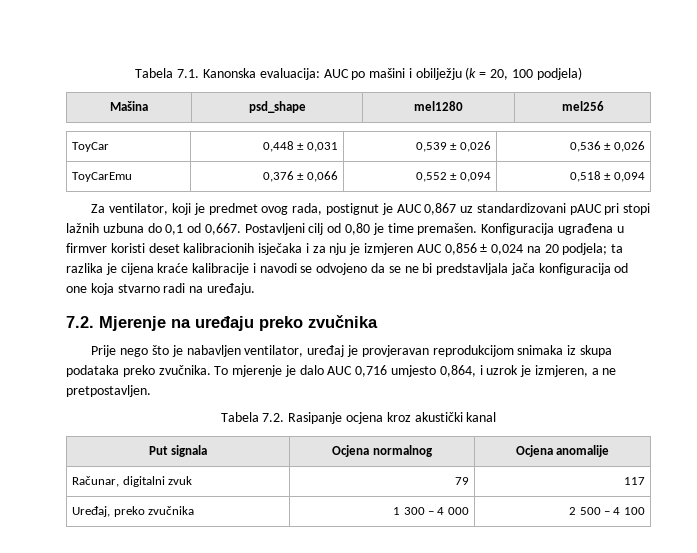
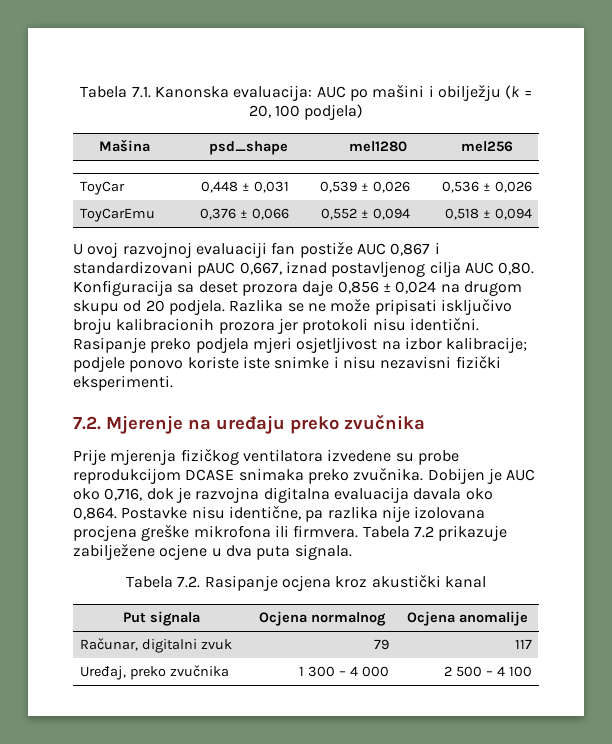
[91,203,393,215] Za ventilator, koji je predmet ovog rada, postignut je -> [73,242,353,258] U ovoj razvojnoj evaluaciji fan postiže
[460,206,474,213] uz -> [434,242,440,254] i
[604,203,651,215] [66,223,624,235] [66,243,624,255] [66,263,629,275] [66,283,255,295] pri stopi lažnih uzbuna do 0,1 od 0,667. Postavljeni cilj od 0,80 je time premašen. Konfiguracija ugrađena u firmver koristi deset kalibracionih isječaka i za nju je izmjeren AUC 0,856 ± 0,024 na 20 podjela; ta razlika je cijena kraće kalibracije i navodi se odvojeno da se ne bi predstavljala jača konfiguracija od one koja stvarno radi na uređaju. -> [239,261,535,277] [73,280,522,296] [73,299,512,315] [73,318,479,334] [73,337,528,353] [73,356,501,372] [73,375,173,391] 0,667, iznad postavljenog cilja AUC 0,80. Konfiguracija sa deset prozora daje 0,856 ± 0,024 na drugom skupu od 20 podjela. Razlika se ne može pripisati isključivo broju kalibracionih prozora jer protokoli nisu identični. Rasipanje preko podjela mjeri osjetljivost na izbor kalibracije; podjele ponovo koriste iste snimke i nisu nezavisni fizički eksperimenti.
[120,345,612,357] [66,365,617,377] [66,385,151,397] nego što je nabavljen ventilator, uređaj je provjeravan reprodukcijom snimaka iz skupa podataka preko zvučnika. To mjerenje je dalo AUC 0,716 umjesto 0,864, i uzrok je izmjeren, a ne pretpostavljen. -> [110,449,459,465] [73,468,536,484] [73,487,493,503] [73,506,486,522] [73,525,508,541] [73,544,352,560] mjerenja fizičkog ventilatora izvedene su probe reprodukcijom DCASE snimaka preko zvučnika. Dobijen je AUC oko 0,716, dok je razvojna digitalna evaluacija davala oko 0,864. Postavke nisu identične, pa razlika nije izolovana procjena greške mikrofona ili firmvera. Tabela 7.2 prikazuje zabilježene ocjene u dva puta signala.

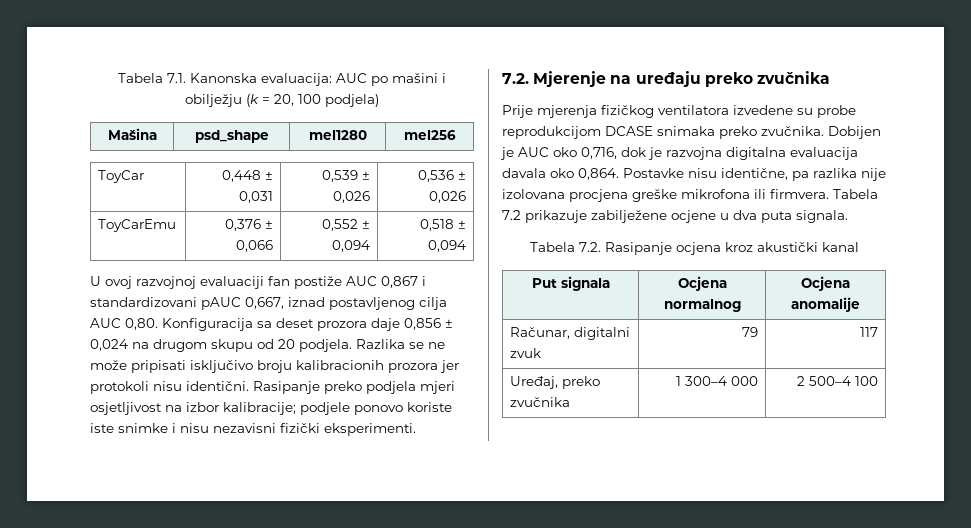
[307,666,358,677] 300 – 4 -> [684,376,727,386] 300–4
[455,666,505,677] 500 – 4 -> [808,376,851,386] 500–4

